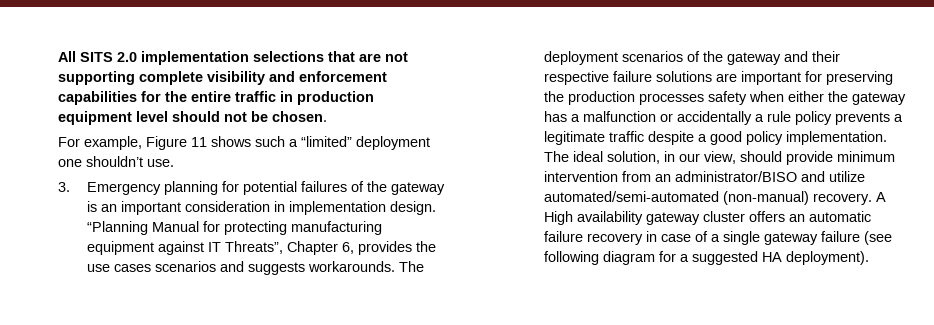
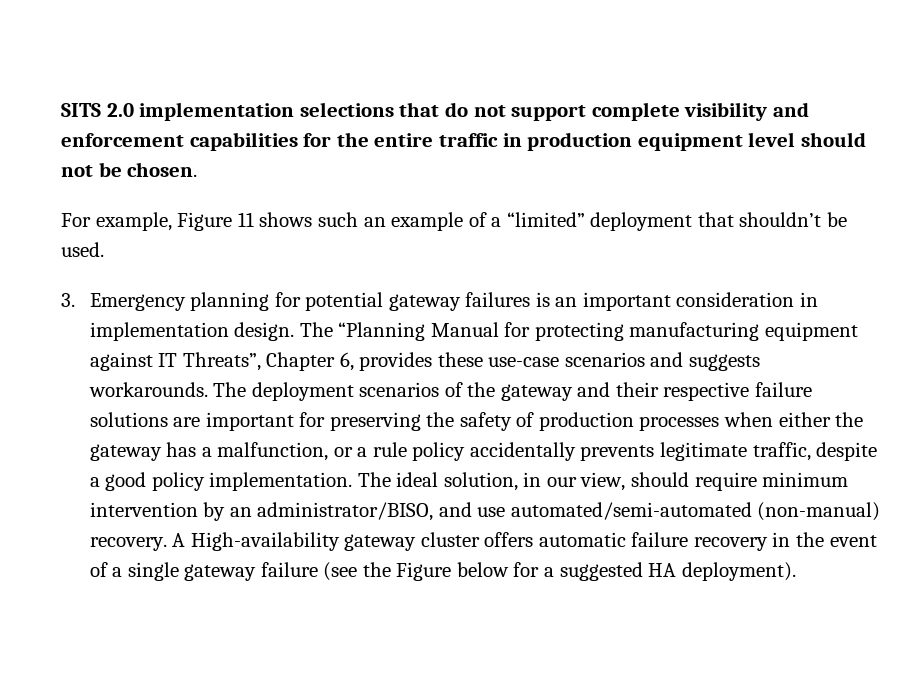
[57,51,76,62] All -> (61, 110) none
[358,52,408,62] [57,71,135,85] are not supporting -> [444,102,587,121] do not support
[288,136,430,150] [57,156,174,167] a “limited” deployment one shouldn’t use. -> [363,212,847,231] [61,242,105,257] an example of a “limited” deployment that shouldn’t be used.
[300,181,445,195] failures of the gateway -> [388,292,531,311] gateway failures
(436, 208) none -> [299,322,333,337] The
[415,241,436,252] [86,264,151,272] the use cases -> [437,352,560,367] these use-case
(564, 96) none -> [459,412,535,431] safety of
[707,91,747,105] safety -> (720, 423) none
[582,111,903,125] [543,131,644,145] malfunction or accidentally a rule policy prevents a legitimate traffic -> [217,442,811,461] malfunction, or a rule policy accidentally prevents legitimate traffic,
[785,151,833,165] provide -> [694,472,757,491] require
[621,171,865,182] from an administrator/BISO and utilize -> [203,502,506,521] by an administrator/BISO, and use
[543,211,643,225] High availability -> [190,532,340,551] High-availability
[788,214,805,222] an -> (534, 539) none
[660,234,691,242] case -> [795,532,877,547] the event
[543,251,655,265] following diagram -> [362,562,509,581] the Figure below

